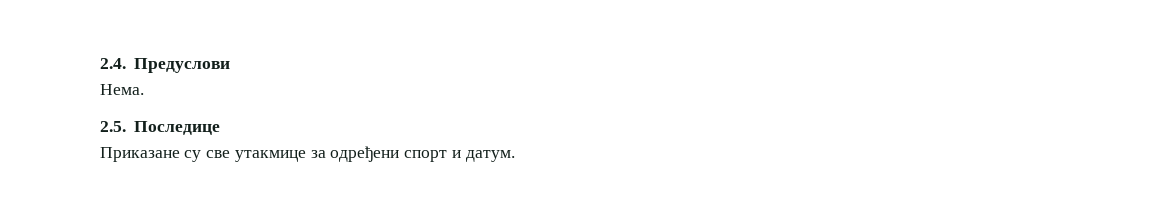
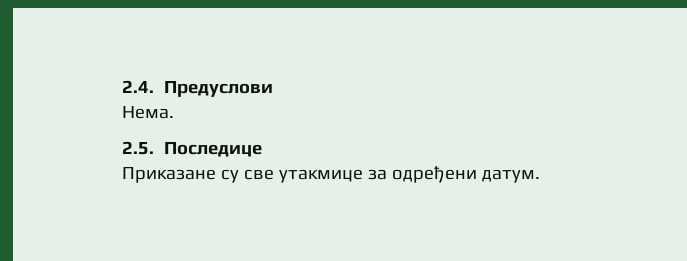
[404,150,461,162] спорт и -> (478, 174) none

